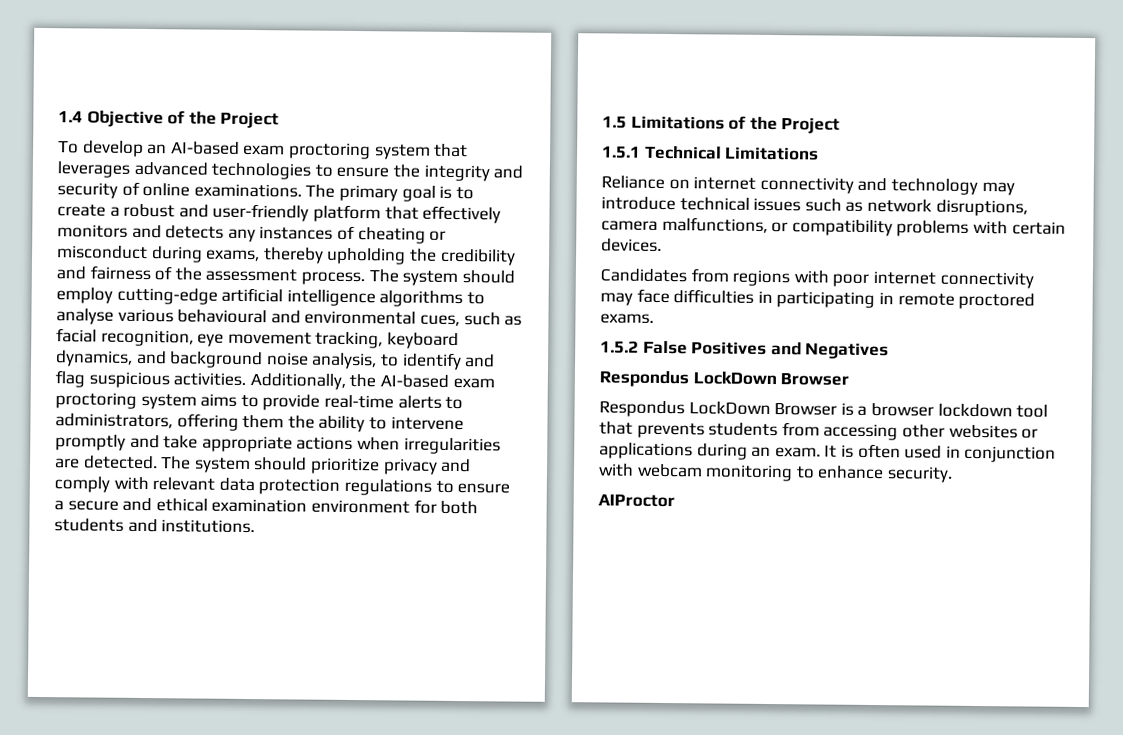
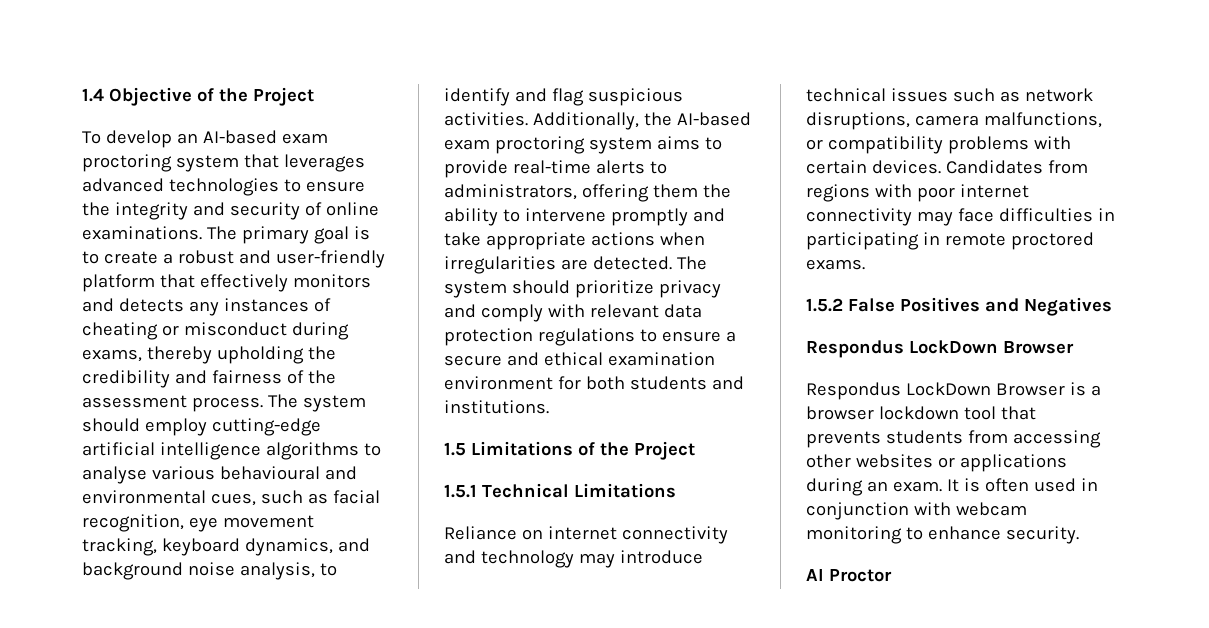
(662, 245) // -> (941, 167) none
[598,493,675,508] AIProctor -> [806,569,892,582] AI Proctor

